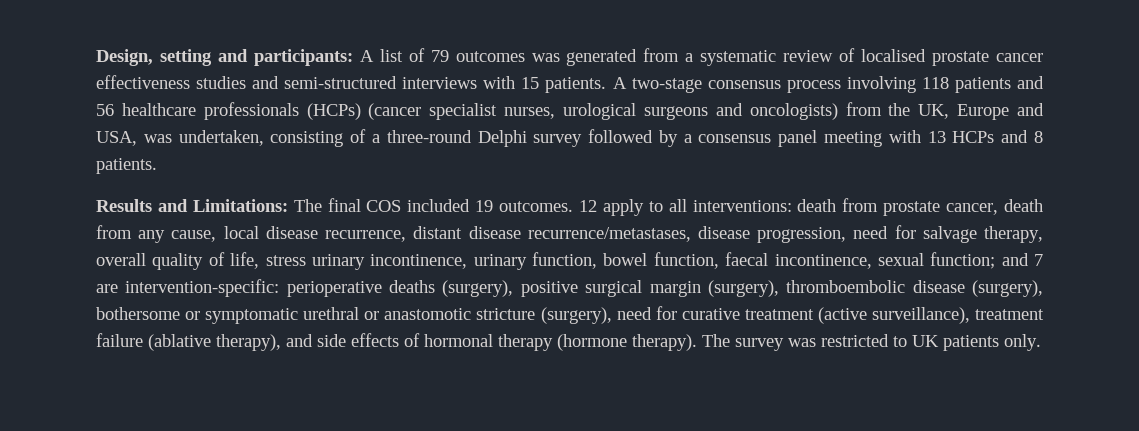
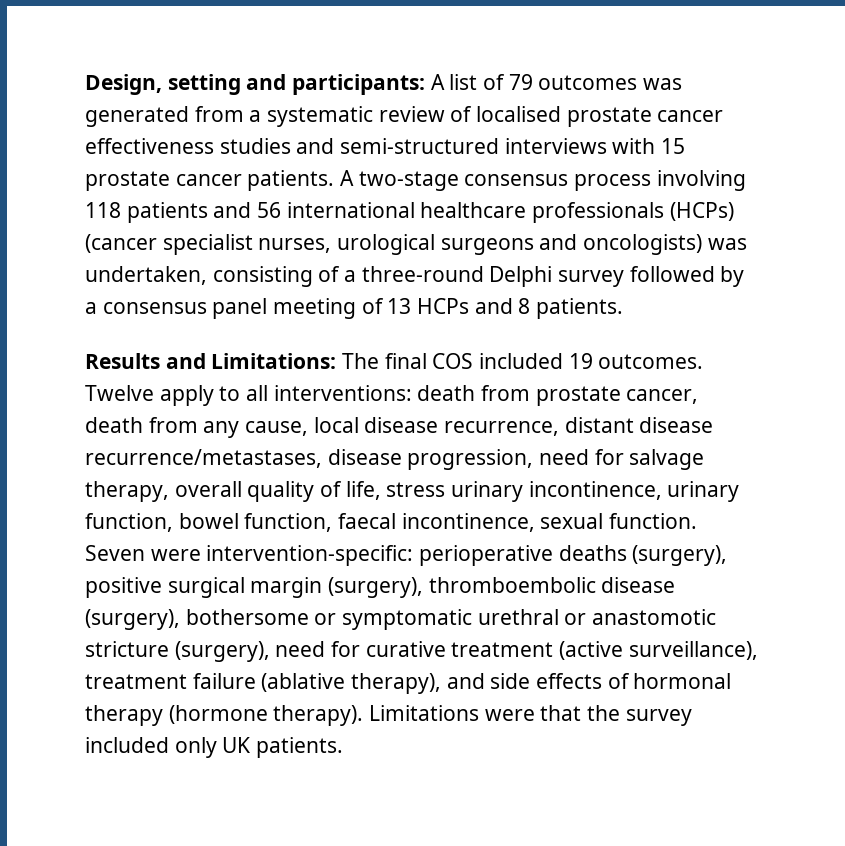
(540, 83) none -> [85,171,242,191] prostate cancer
(114, 110) none -> [286,202,415,218] international
[845,102,1044,120] [96,131,137,146] from the UK, Europe and USA, -> (703, 244) none
[888,130,921,143] with -> [361,298,384,314] of
[579,200,598,212] 12 -> [85,385,154,401] Twelve
[930,252,1043,269] [96,284,118,293] function; and 7 are -> [609,513,698,529] [85,545,201,561] function. Seven were
[702,334,1041,351] The survey was restricted to UK patients only. -> [369,705,692,726] [85,737,344,758] Limitations were that the survey included only UK patients.

